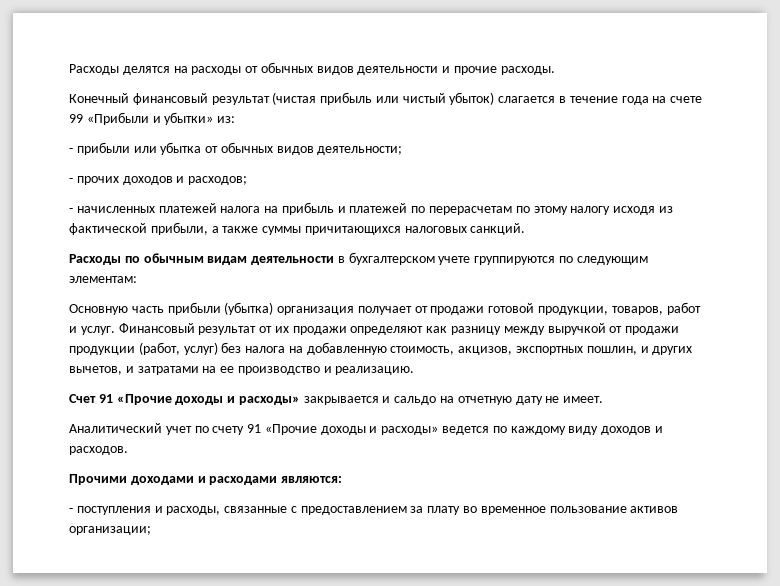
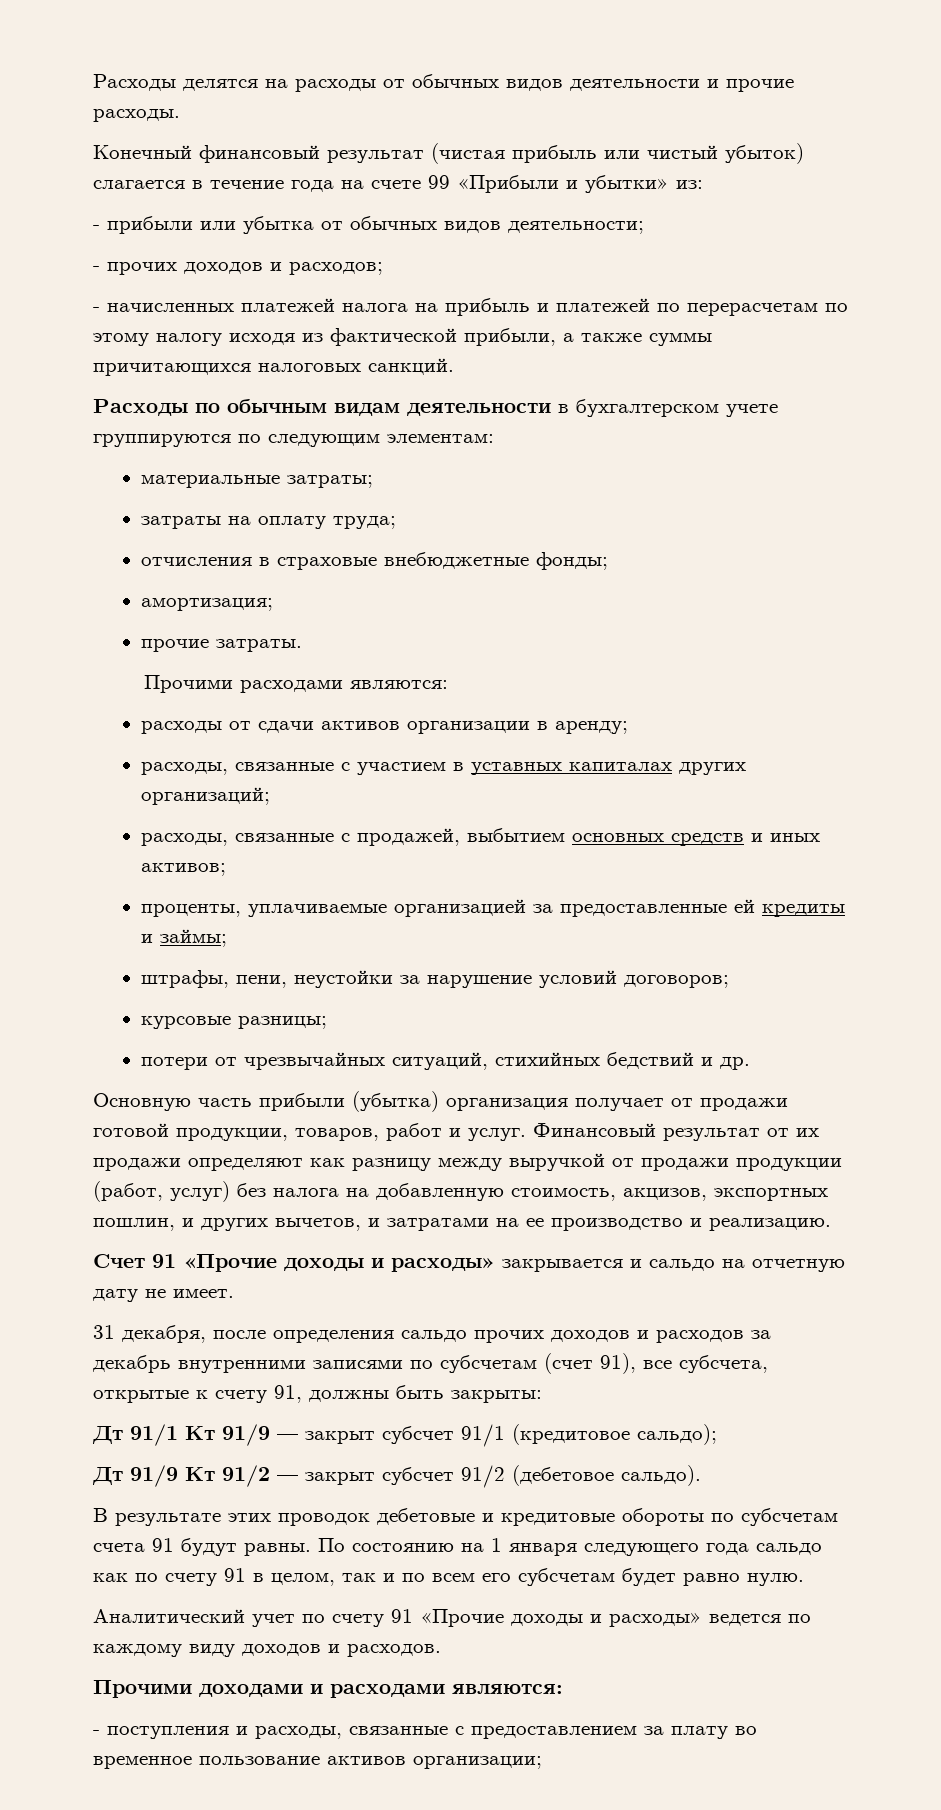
(137, 279) none -> [141,475,374,488] [141,516,397,529] [141,552,609,570] [141,598,274,611] [141,639,303,652] [144,675,449,693] [141,721,629,734] [141,762,747,775] [141,787,271,805] [141,828,821,846] [141,863,227,876] [141,899,846,917] [141,929,228,947] [141,970,730,988] [141,1016,328,1029] [141,1052,751,1070] // материальные затраты; // затраты на оплату труда; // отчисления в страховые внебюджетные фонды; // амортизация; // прочие затраты. // Прочими расходами являются: // расходы от сдачи активов организации в аренду; // расходы, связанные с участием в уставных капиталах других организаций; // расходы, связанные с продажей, выбытием основных средств и иных активов; // проценты, уплачиваемые организацией за предоставленные ей кредиты и займы; // штрафы, пени, неустойки за нарушение условий договоров; // курсовые разницы; // потери от чрезвычайных ситуаций, стихийных бедствий и др.
(604, 399) none -> [93,1325,771,1343] [93,1353,768,1374] [93,1385,542,1403] [92,1424,717,1447] [92,1465,701,1488] [93,1508,838,1526] [93,1538,822,1556] [93,1568,804,1586] // 31 декабря, после определения сальдо прочих доходов и расходов за декабрь внутренними записями по субсчетам (счет 91), все субсчета, открытые к счету 91, должны быть закрыты: // Дт 91/1 Кт 91/9 — закрыт субсчет 91/1 (кредитовое сальдо); // Дт 91/9 Кт 91/2 — закрыт субсчет 91/2 (дебетовое сальдо). // В результате этих проводок дебетовые и кредитовые обороты по субсчетам счета 91 будут равны. По состоянию на 1 января следующего года сальдо как по счету 91 в целом, так и по всем его субсчетам будет равно нулю.

